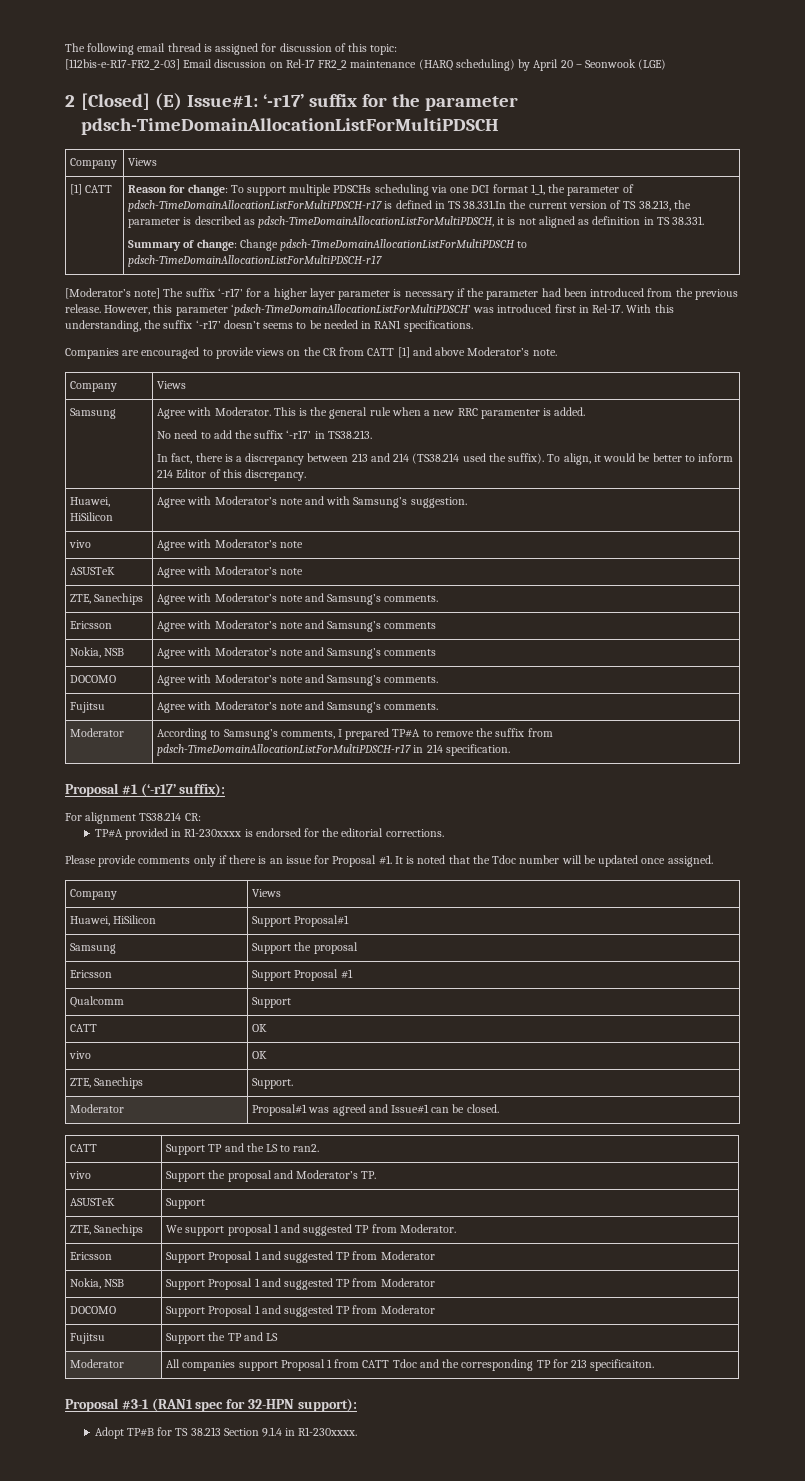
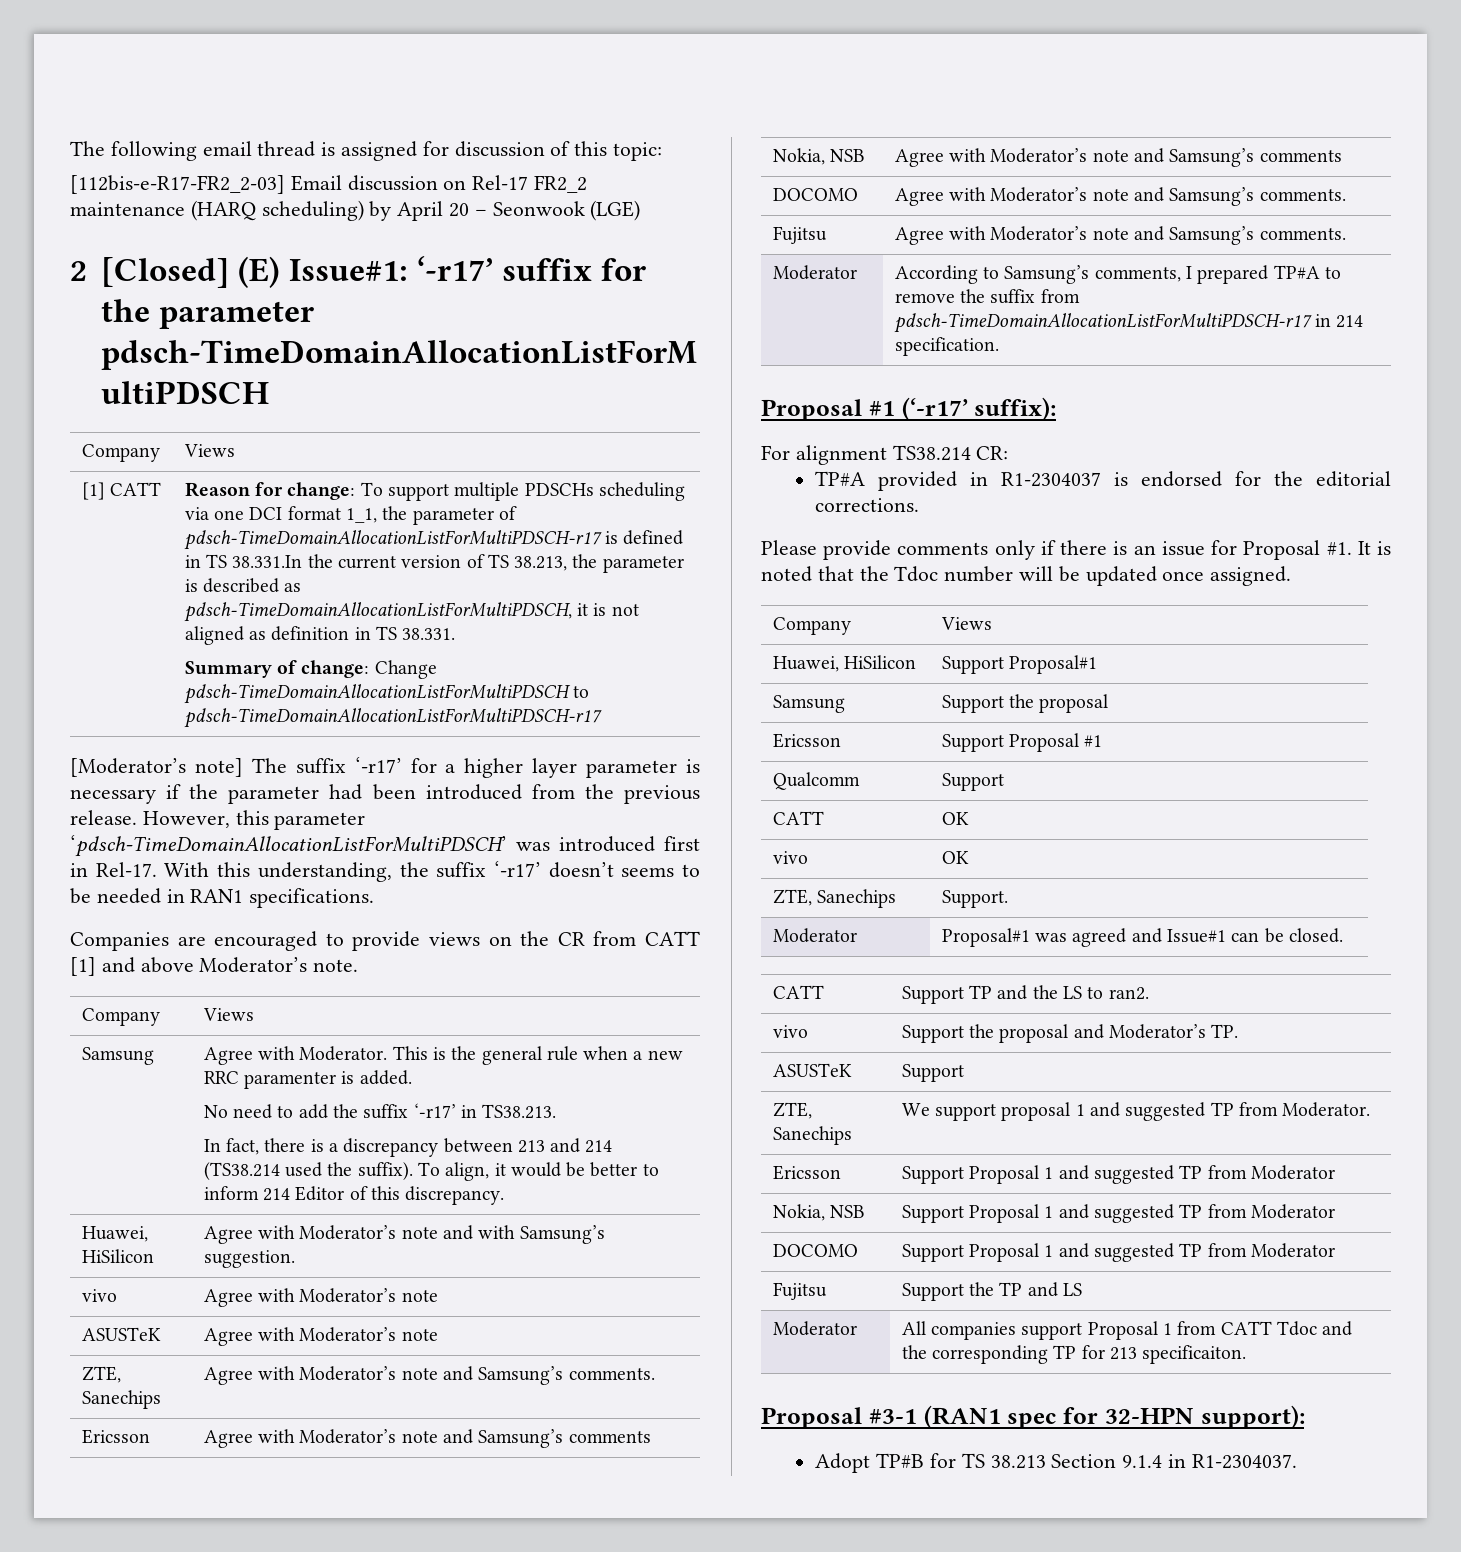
[184,828,242,837] R1-230xxxx -> [1001,472,1102,487] R1-2304037
[298,1427,358,1436] R1-230xxxx. -> [1191,1454,1297,1469] R1-2304037.

